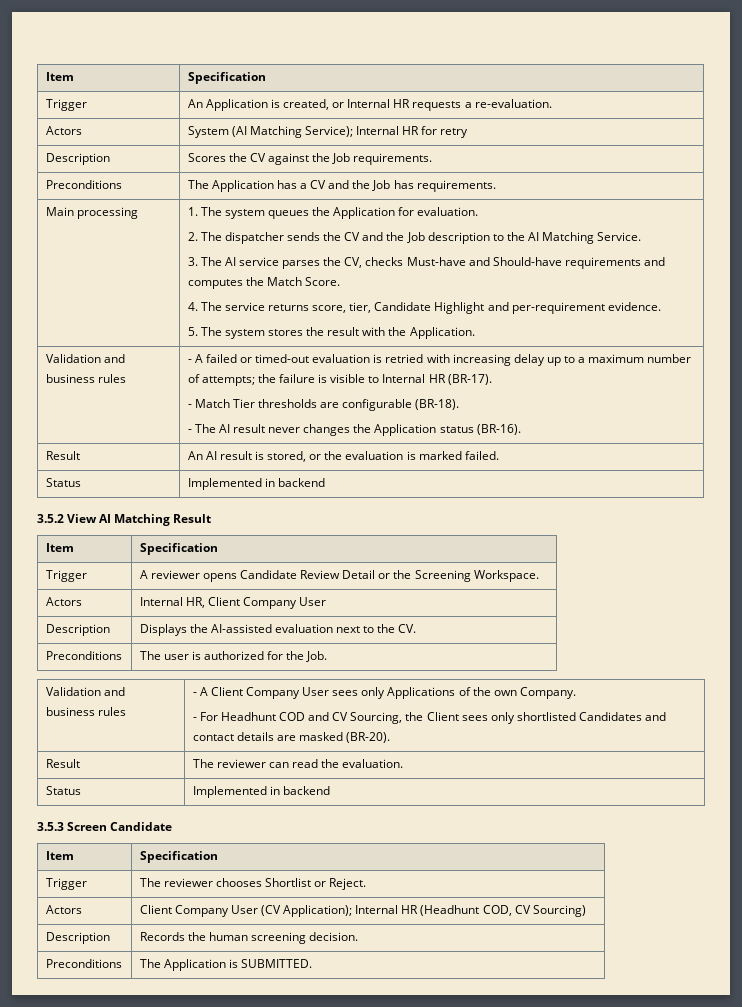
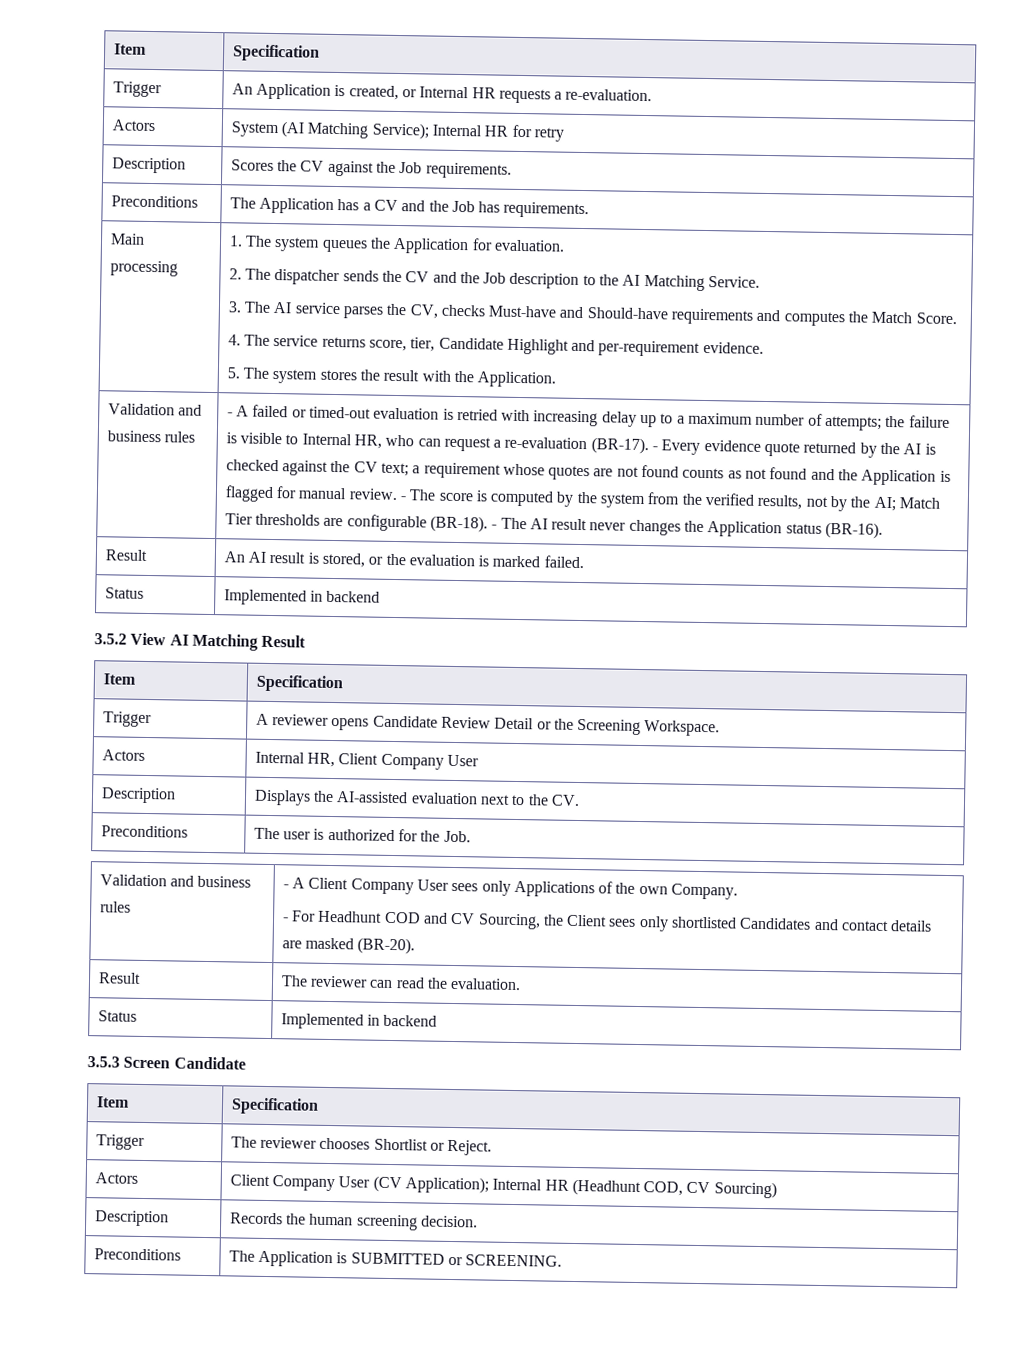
[428,374,492,385] [187,404,192,408] HR (BR-17). // - -> [353,434,936,458] [225,459,951,486] [224,485,896,512] HR, who can request a re-evaluation (BR-17). - Every evidence quote returned by the AI is checked against the CV text; a requirement whose quotes are not found counts as not found and the Application is flagged for manual review. - The score is computed by the system from the verified results, not by the AI;
(460, 404) // -> (488, 524) none
[240,959,312,968] SUBMITTED. -> [350,1252,563,1267] SUBMITTED or SCREENING.

